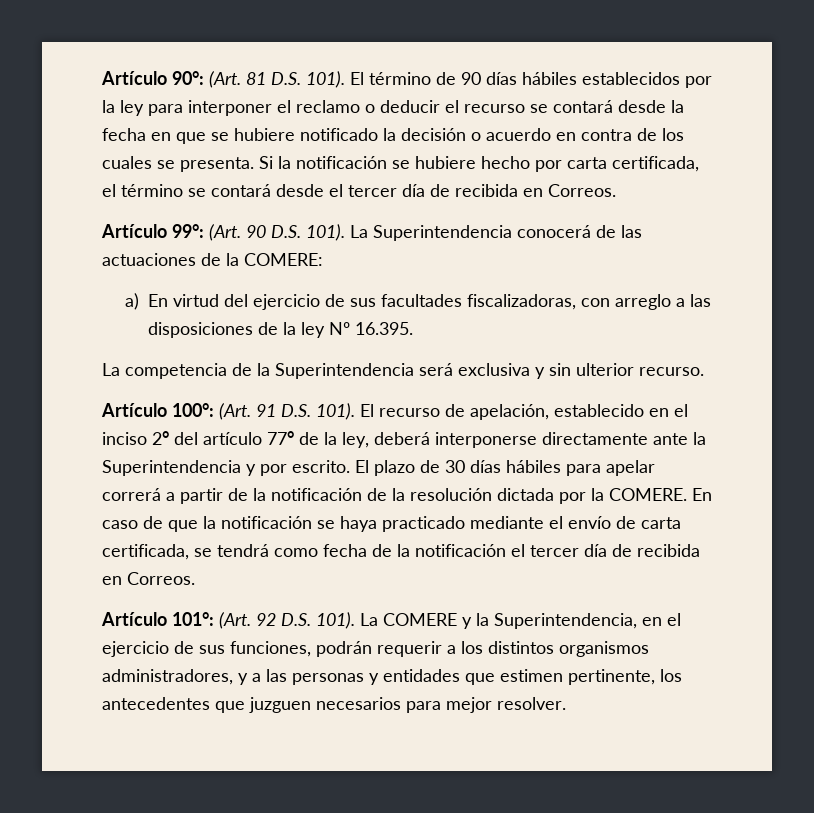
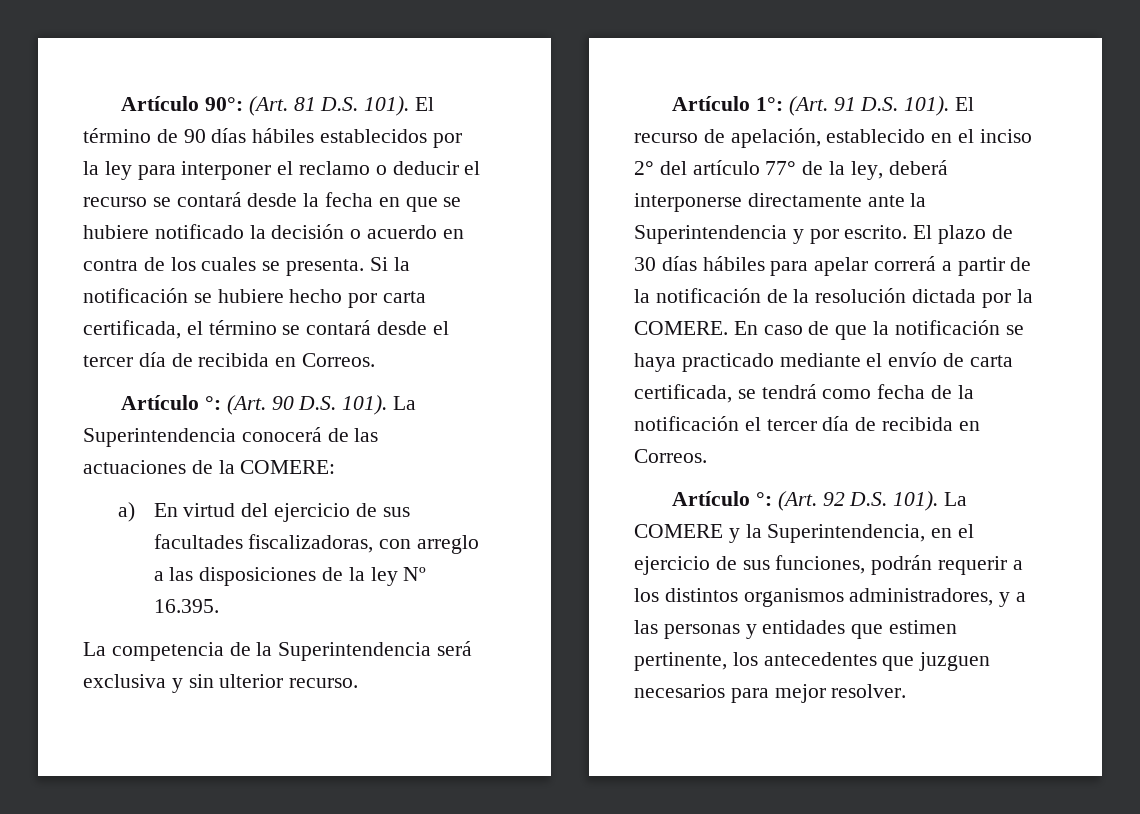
[172,224,204,238] 99°: -> [204,396,221,410] °:
[172,403,214,417] 100°: -> [755,97,783,111] 1°:
[172,612,214,626] 101°: -> [755,492,772,506] °:

